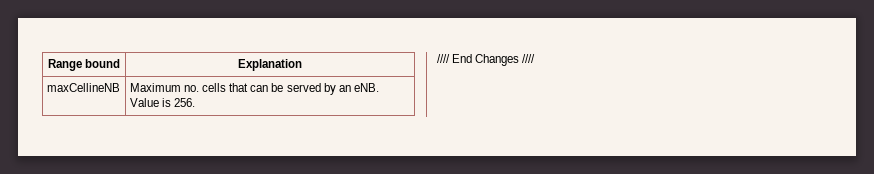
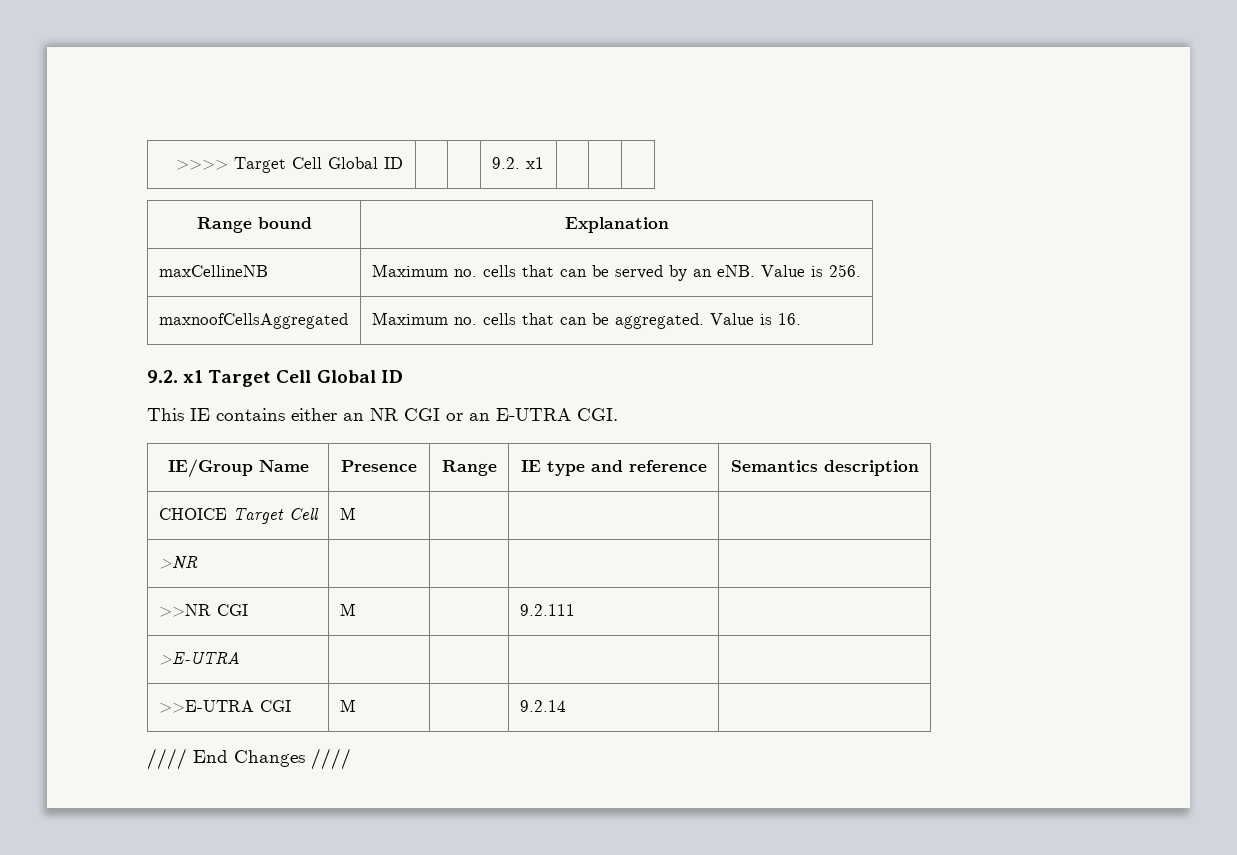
(47, 65) none -> [175,157,403,173] [491,157,544,169] >>>> Target Cell Global ID | | | 9.2. x1 | | | //
(196, 102) none -> [158,313,348,329] [371,312,801,329] [147,370,403,387] [147,408,618,421] [167,459,309,478] [341,460,417,472] [441,460,497,476] [520,460,707,476] [730,460,919,476] [158,508,319,524] [339,507,356,520] [158,556,198,570] [158,604,248,617] [339,603,356,616] [519,604,575,616] [158,652,240,665] [158,700,291,713] [339,699,356,712] [519,700,566,712] // maxnoofCellsAggregated | Maximum no. cells that can be aggregated. Value is 16. // 9.2. x1 Target Cell Global ID // This IE contains either an NR CGI or an E-UTRA CGI. // IE/Group Name | Presence | Range | IE type and reference | Semantics description // CHOICE Target Cell | M | | | // >NR | | | | // >>NR CGI | M | | 9.2.111 | // >E-UTRA | | | | // >>E-UTRA CGI | M | | 9.2.14 |

